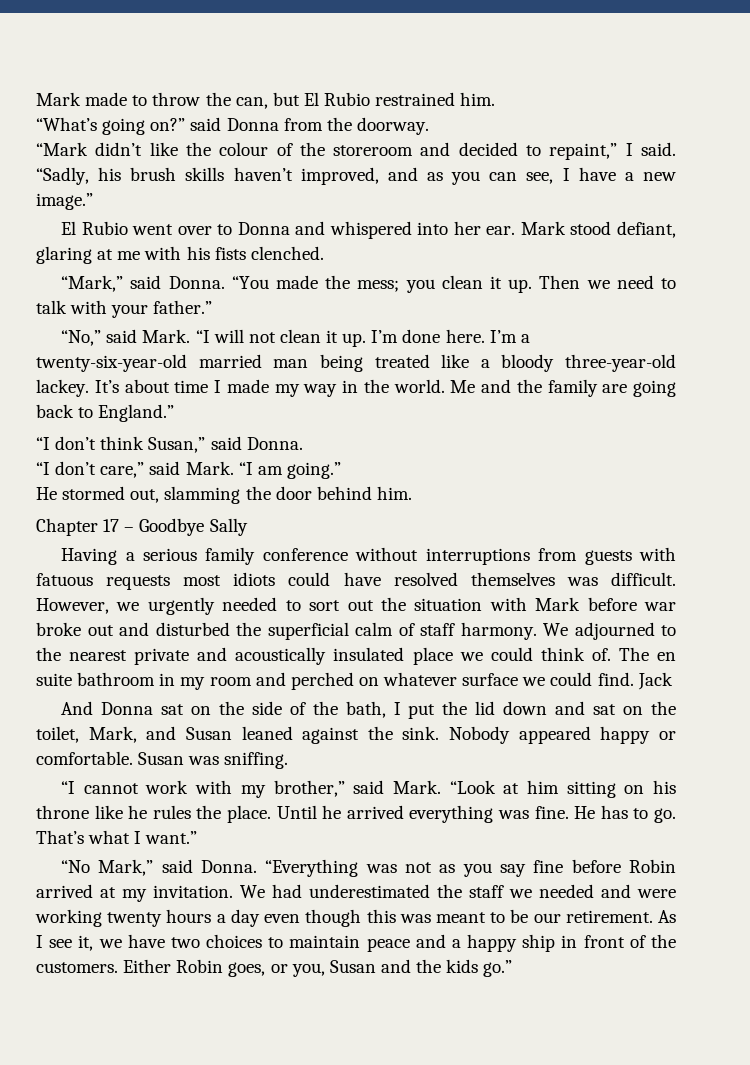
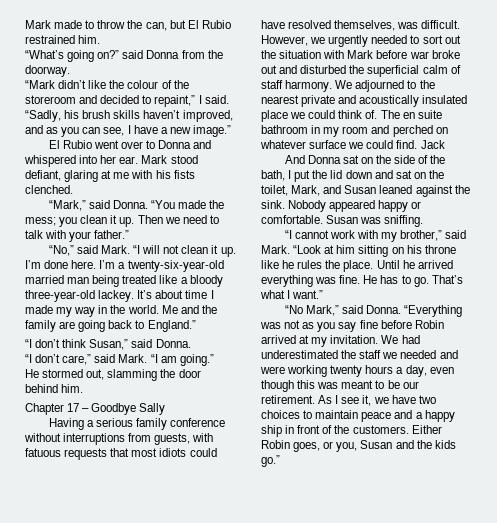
[584,550,632,565] guests -> [154,433,191,445] guests,
(171, 582) none -> [110,448,130,457] that
[470,572,555,586] themselves -> [334,20,396,31] themselves,
[230,909,260,927] day -> [405,365,427,377] day,

